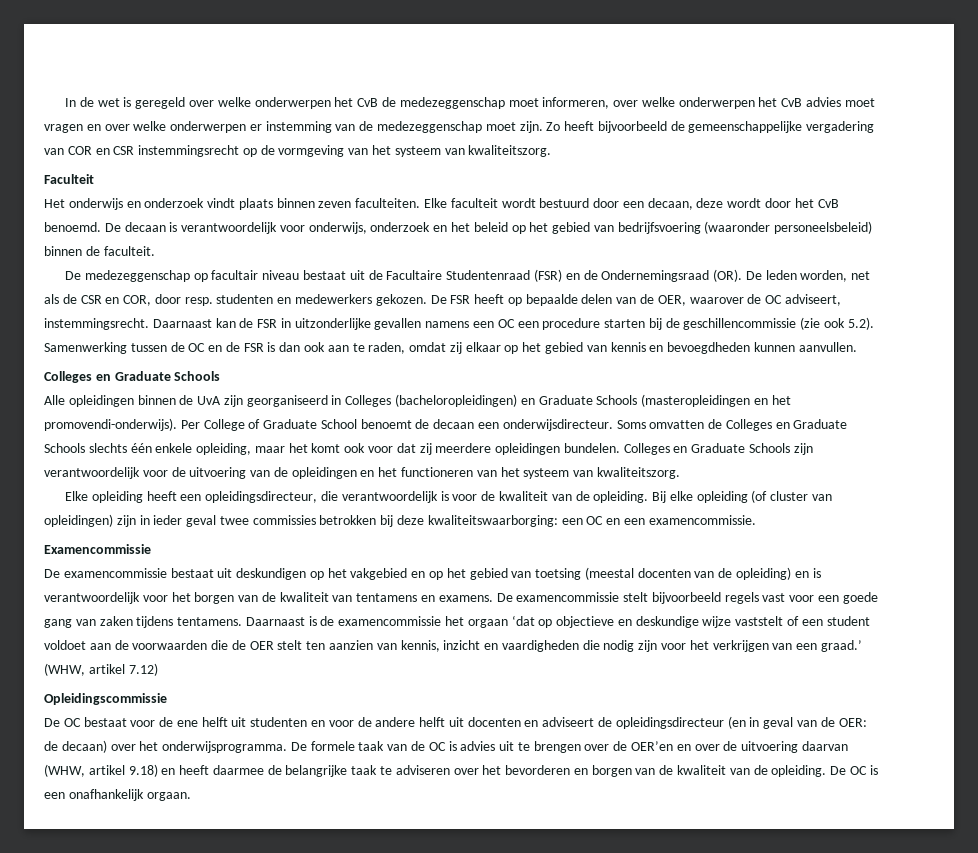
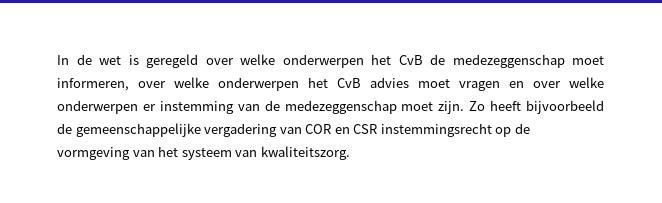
[44,174,94,184] [44,198,839,210] [44,221,873,234] [44,246,155,256] [65,269,871,282] [44,294,841,306] [44,317,874,330] [44,342,857,354] [44,371,221,383] [44,394,791,407] [44,418,848,431] [44,443,813,455] [44,467,680,479] [65,490,832,503] [44,514,756,527] [44,544,151,554] [44,567,821,580] [44,592,878,604] [44,615,870,628] [44,640,862,652] [44,663,158,676] [44,693,167,705] [44,716,867,729] [44,740,848,753] [44,764,878,777] [44,789,191,801] // Faculteit // Het onderwijs en onderzoek vindt plaats binnen zeven faculteiten. Elke faculteit wordt bestuurd door een decaan, deze wordt door het CvB benoemd. De decaan is verantwoordelijk voor onderwijs, onderzoek en het beleid op het gebied van bedrijfsvoering (waaronder personeelsbeleid) binnen de faculteit. // De medezeggenschap op facultair niveau bestaat uit de Facultaire Studentenraad (FSR) en de Ondernemingsraad (OR). De leden worden, net als de CSR en COR, door resp. studenten en medewerkers gekozen. De FSR heeft op bepaalde delen van de OER, waarover de OC adviseert, instemmingsrecht. Daarnaast kan de FSR in uitzonderlijke gevallen namens een OC een procedure starten bij de geschillencommissie (zie ook 5.2). Samenwerking tussen de OC en de FSR is dan ook aan te raden, omdat zij elkaar op het gebied van kennis en bevoegdheden kunnen aanvullen. // Colleges en Graduate Schools // Alle opleidingen binnen de UvA zijn georganiseerd in Colleges (bacheloropleidingen) en Graduate Schools (masteropleidingen en het promovendi-onderwijs). Per College of Graduate School benoemt de decaan een onderwijsdirecteur. Soms omvatten de Colleges en Graduate Schools slechts één enkele opleiding, maar het komt ook voor dat zij meerdere opleidingen bundelen. Colleges en Graduate Schools zijn verantwoordelijk voor de uitvoering van de opleidingen en het functioneren van het systeem van kwaliteitszorg. // Elke opleiding heeft een opleidingsdirecteur, die verantwoordelijk is voor de kwaliteit van de opleiding. Bij elke opleiding (of cluster van opleidingen) zijn in ieder geval twee commissies betrokken bij deze kwaliteitswaarborging: een OC en een examencommissie. // Examencommissie // De examencommissie bestaat uit deskundigen op het vakgebied en op het gebied van toetsing (meestal docenten van de opleiding) en is verantwoordelijk voor het borgen van de kwaliteit van tentamens en examens. De examencommissie stelt bijvoorbeeld regels vast voor een goede gang van zaken tijdens tentamens. Daarnaast is de examencommissie het orgaan ‘dat op objectieve en deskundige wijze vaststelt of een student voldoet aan de voorwaarden die de OER stelt ten aanzien van kennis, inzicht en vaardigheden die nodig zijn voor het verkrijgen van een graad.’ (WHW, artikel 7.12) // Opleidingscommissie // De OC bestaat voor de ene helft uit studenten en voor de andere helft uit docenten en adviseert de opleidingsdirecteur (en in geval van de OER: de decaan) over het onderwijsprogramma. De formele taak van de OC is advies uit te brengen over de OER’en en over de uitvoering daarvan (WHW, artikel 9.18) en heeft daarmee de belangrijke taak te adviseren over het bevorderen en borgen van de kwaliteit van de opleiding. De OC is een onafhankelijk orgaan. -> (350, 153) none

